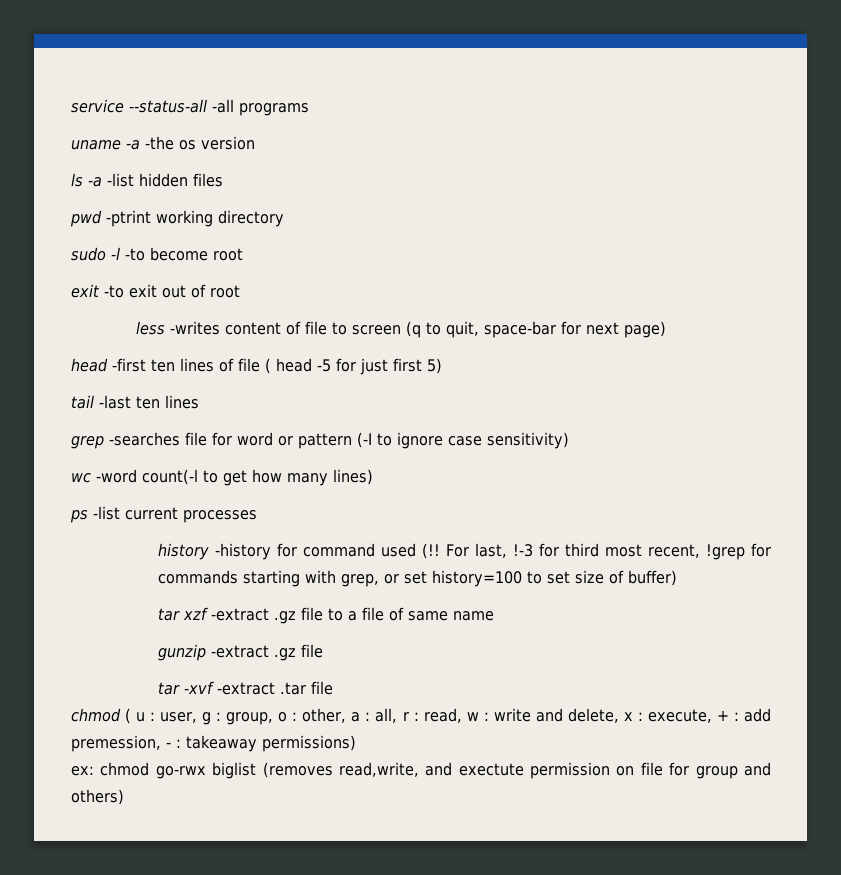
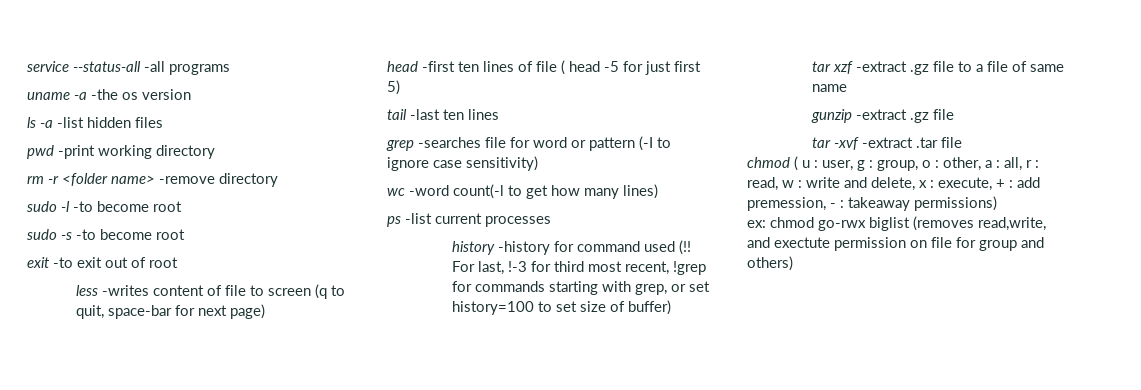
[106,210,151,227] -ptrint -> [58,145,95,159] -print
(284, 218) none -> [27,173,278,187] // rm -r <folder name> -remove directory
(243, 254) none -> [27,229,185,240] // sudo -s -to become root

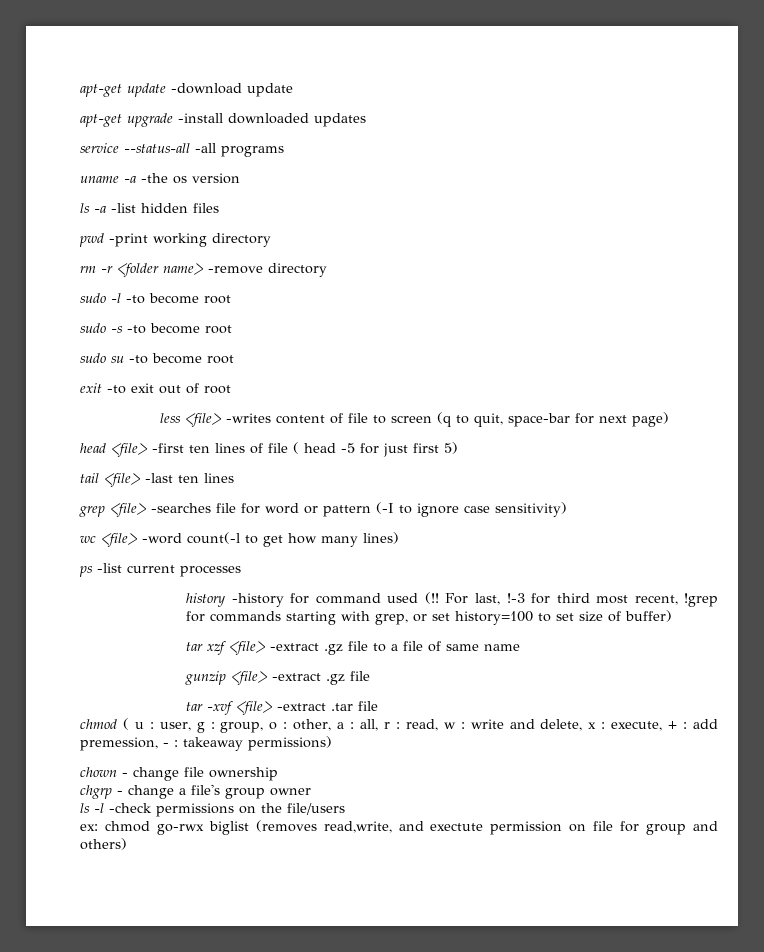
(27, 66) none -> [80,83,293,97] [80,113,366,127] apt-get update -download update // apt-get upgrade -install downloaded updates //
(185, 234) none -> [80,353,234,364] // sudo su -to become root
(98, 290) none -> [184,413,222,427] <file>
(418, 66) none -> [111,443,148,457] <file>
(407, 114) none -> [104,473,141,487] <file>
(414, 145) none -> [110,503,147,517] <file>
(405, 192) none -> [101,533,138,547] <file>
(854, 67) none -> [229,641,267,655] <file>
(853, 116) none -> [231,671,269,685] <file>
(860, 143) none -> [236,701,274,715] <file>
(997, 203) none -> [80,767,278,781] [80,784,311,799] [80,803,345,817] // chown - change file ownership // chgrp - change a file's group owner // ls -l -check permissions on the file/users

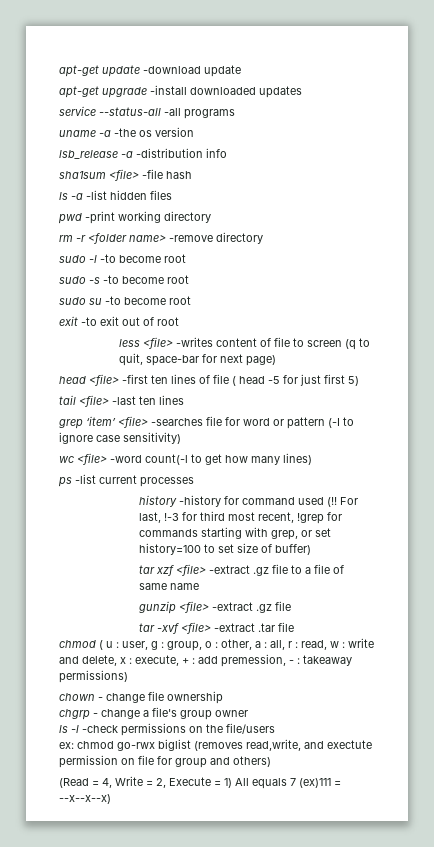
(240, 178) none -> [59,148,227,159] [59,169,192,181] // lsb_release -a -distribution info // sha1sum <file> -file hash
(105, 511) none -> [86,416,116,426] ‘item’
(127, 844) none -> [59,776,341,789] [59,794,111,804] // (Read = 4, Write = 2, Execute = 1) All equals 7 (ex)111 = --x--x--x)

